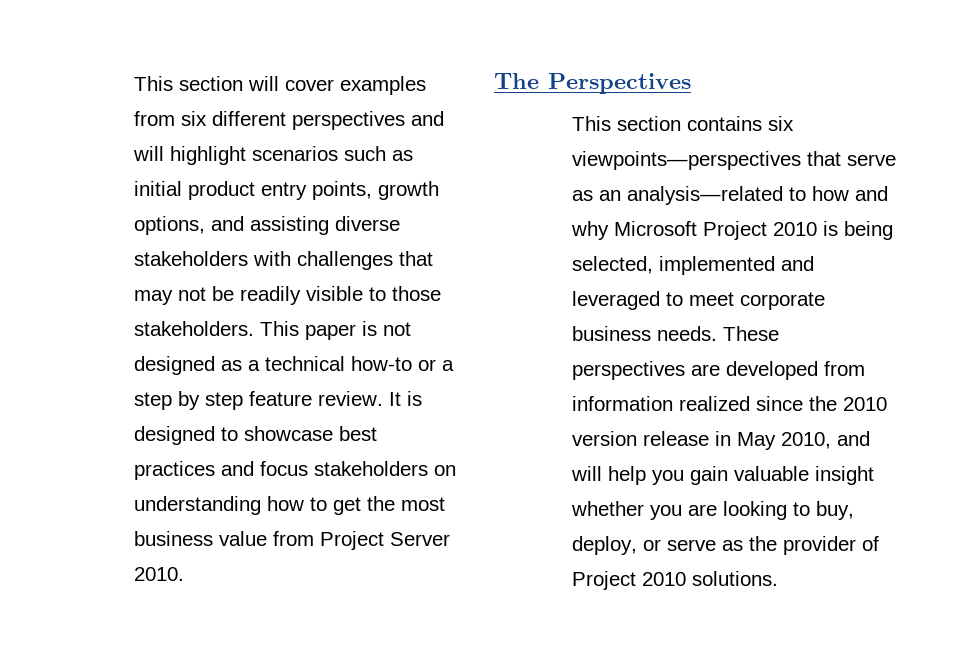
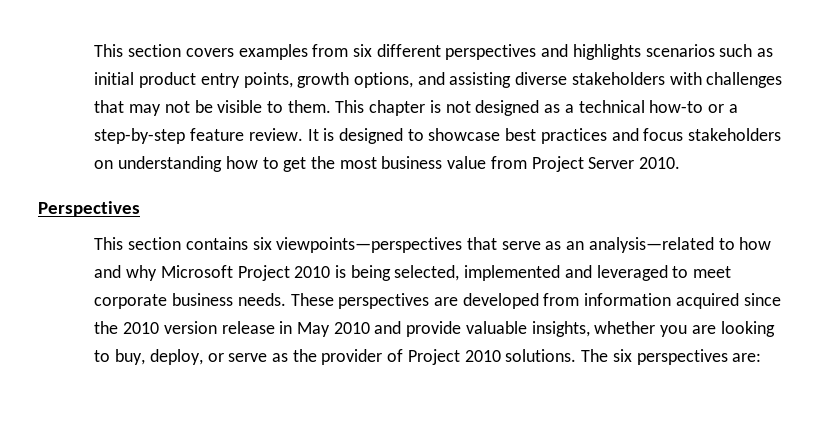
[133,76,334,91] This section will cover -> [94,44,234,57] This section covers
[132,146,246,165] will highlight -> [572,44,641,60] highlights
[239,286,301,305] readily -> (213, 106) none
[391,286,441,301] [133,321,356,340] those stakeholders. This paper -> [287,100,426,116] them. This chapter
[133,391,243,410] step by step -> [94,128,186,144] step-by-step
[494,73,539,89] The -> (681, 163) none
[678,396,750,411] realized -> [675,293,739,309] acquired
[780,431,870,449] [570,466,874,485] 2010, and will help you gain valuable insight -> [333,321,590,337] 2010 and provide valuable insights,
(778, 578) none -> [581,349,762,365] The six perspectives are:

